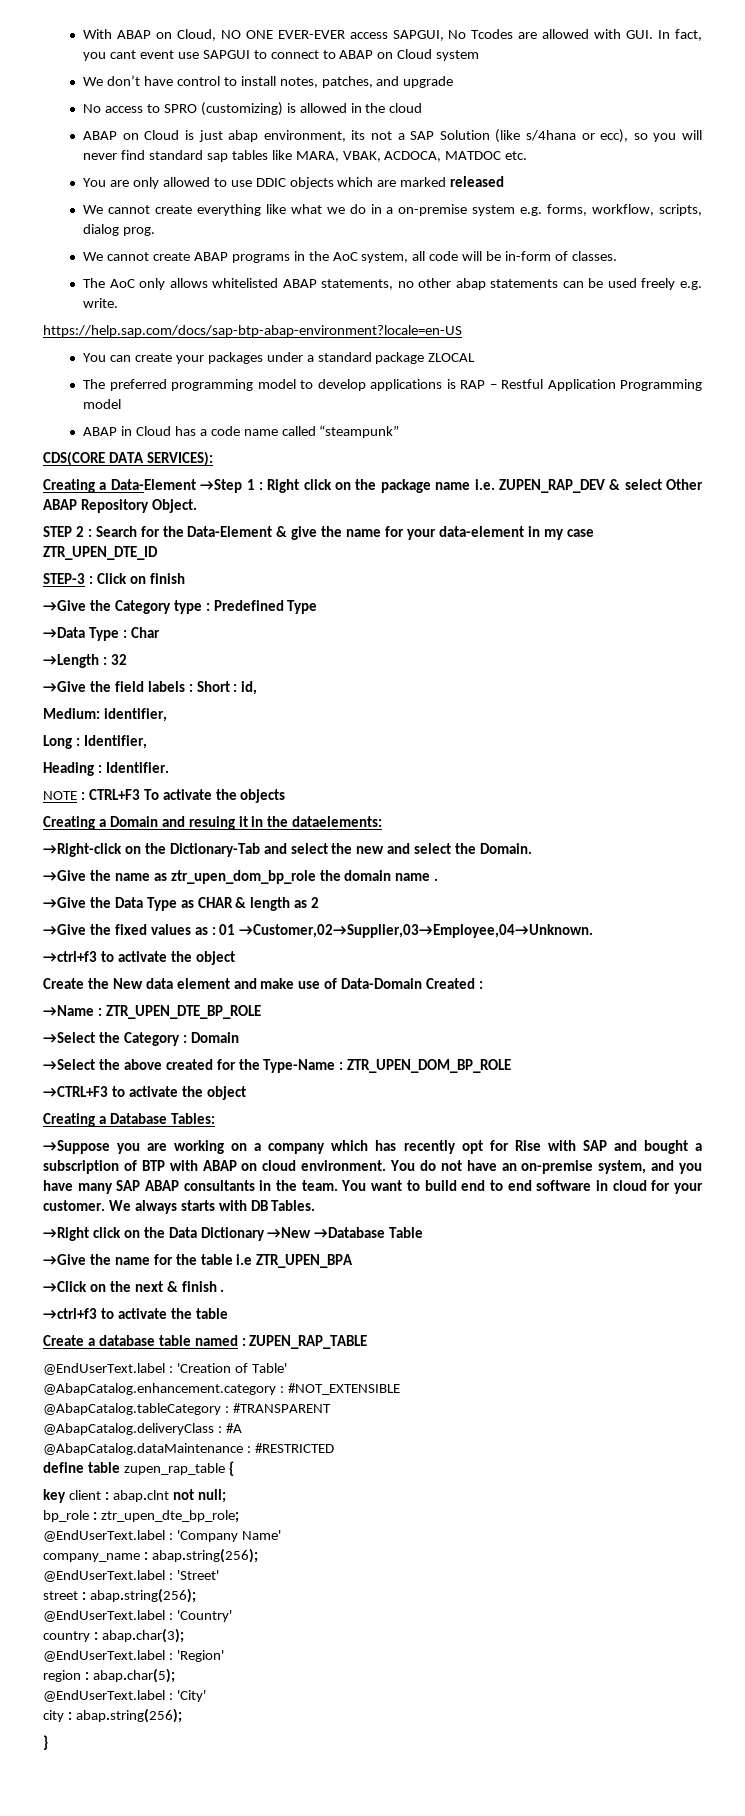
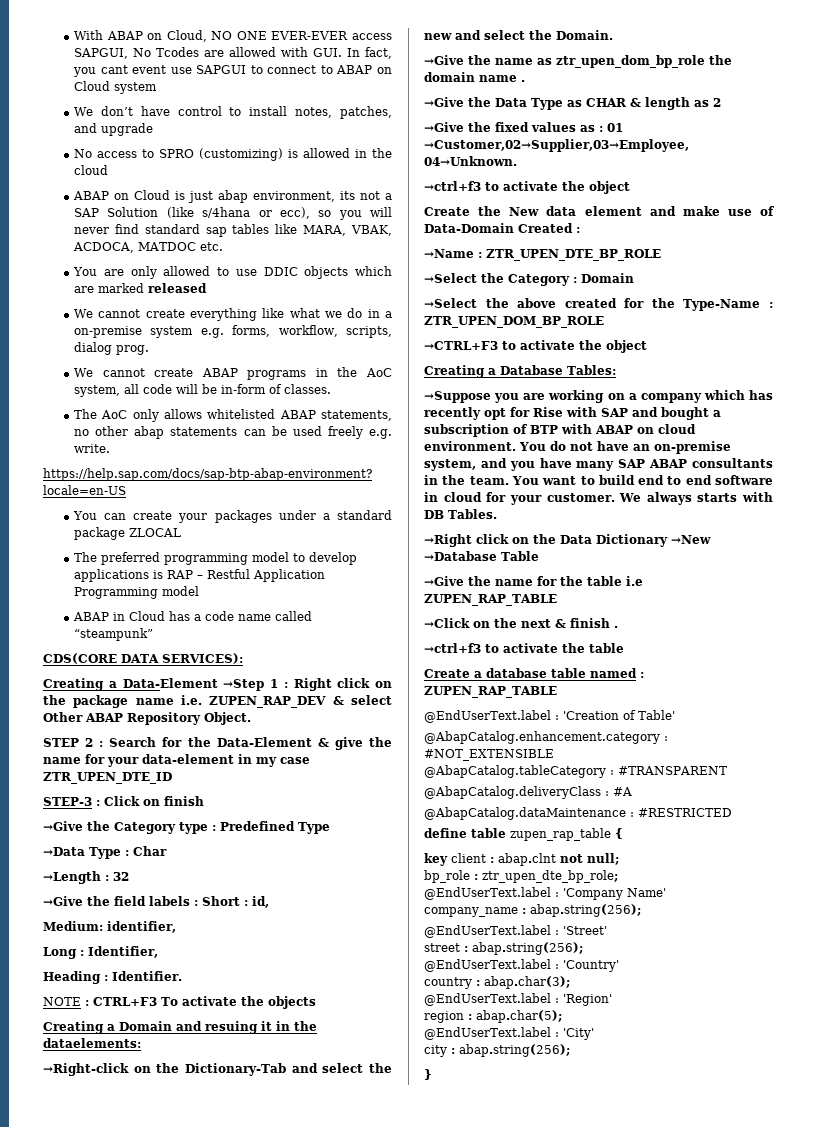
[256,1254,354,1268] ZTR_UPEN_BPA -> [424,594,557,606] ZUPEN_RAP_TABLE

